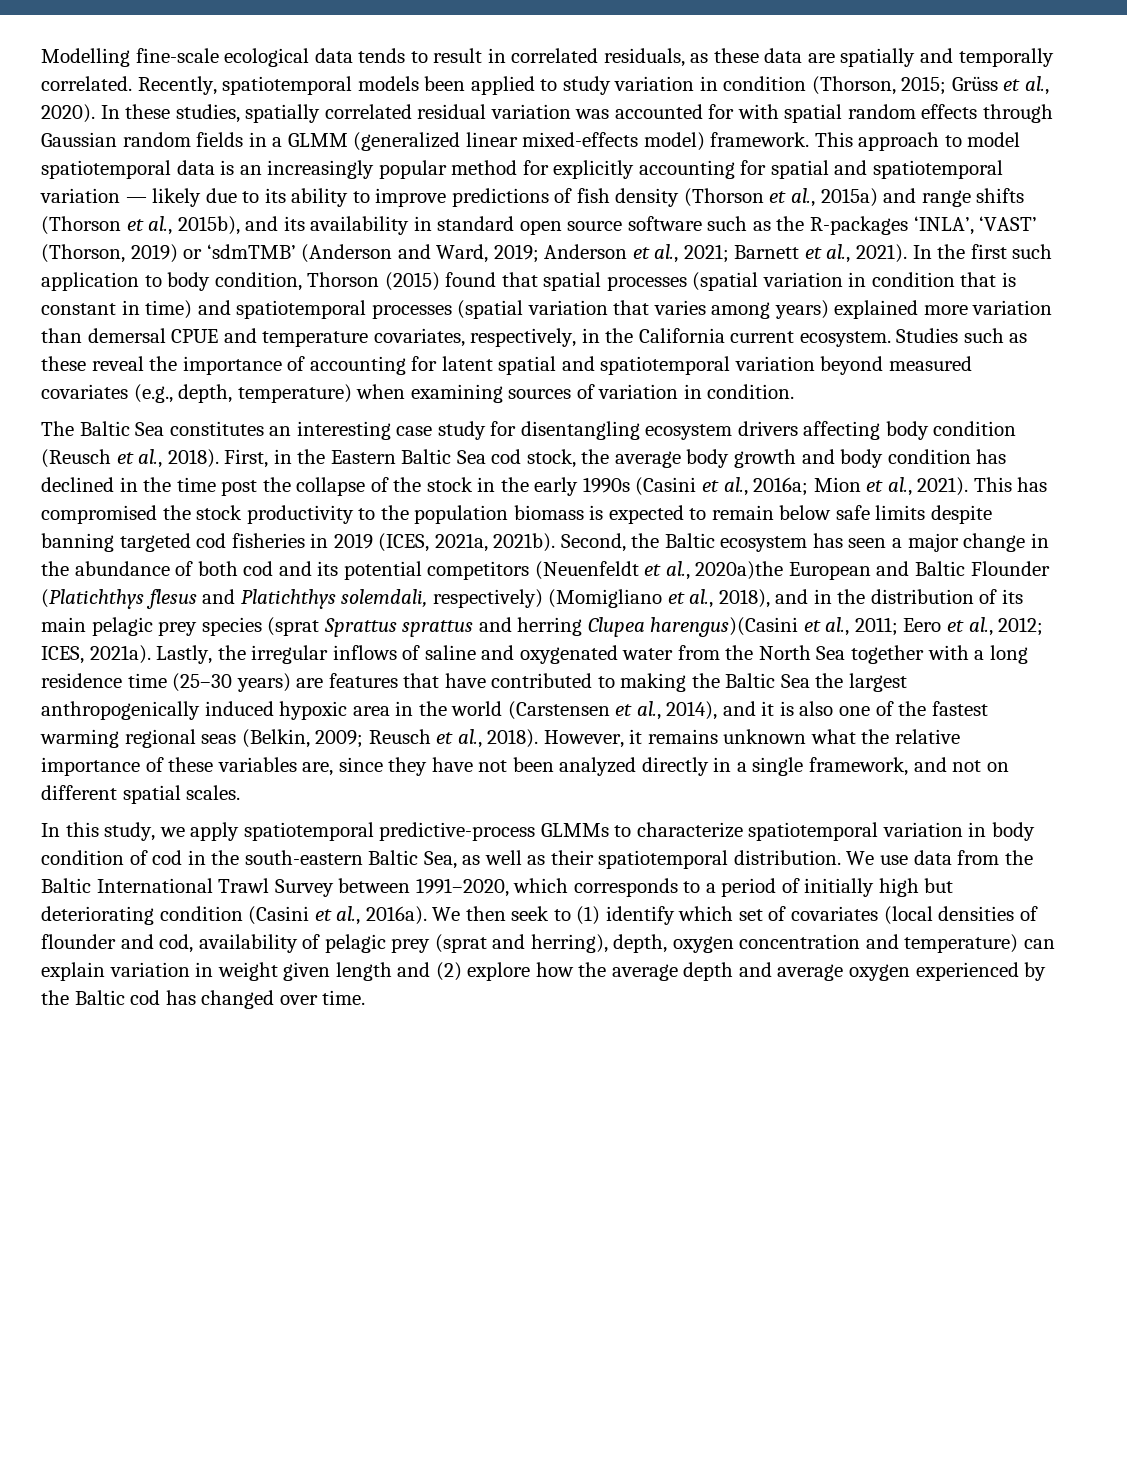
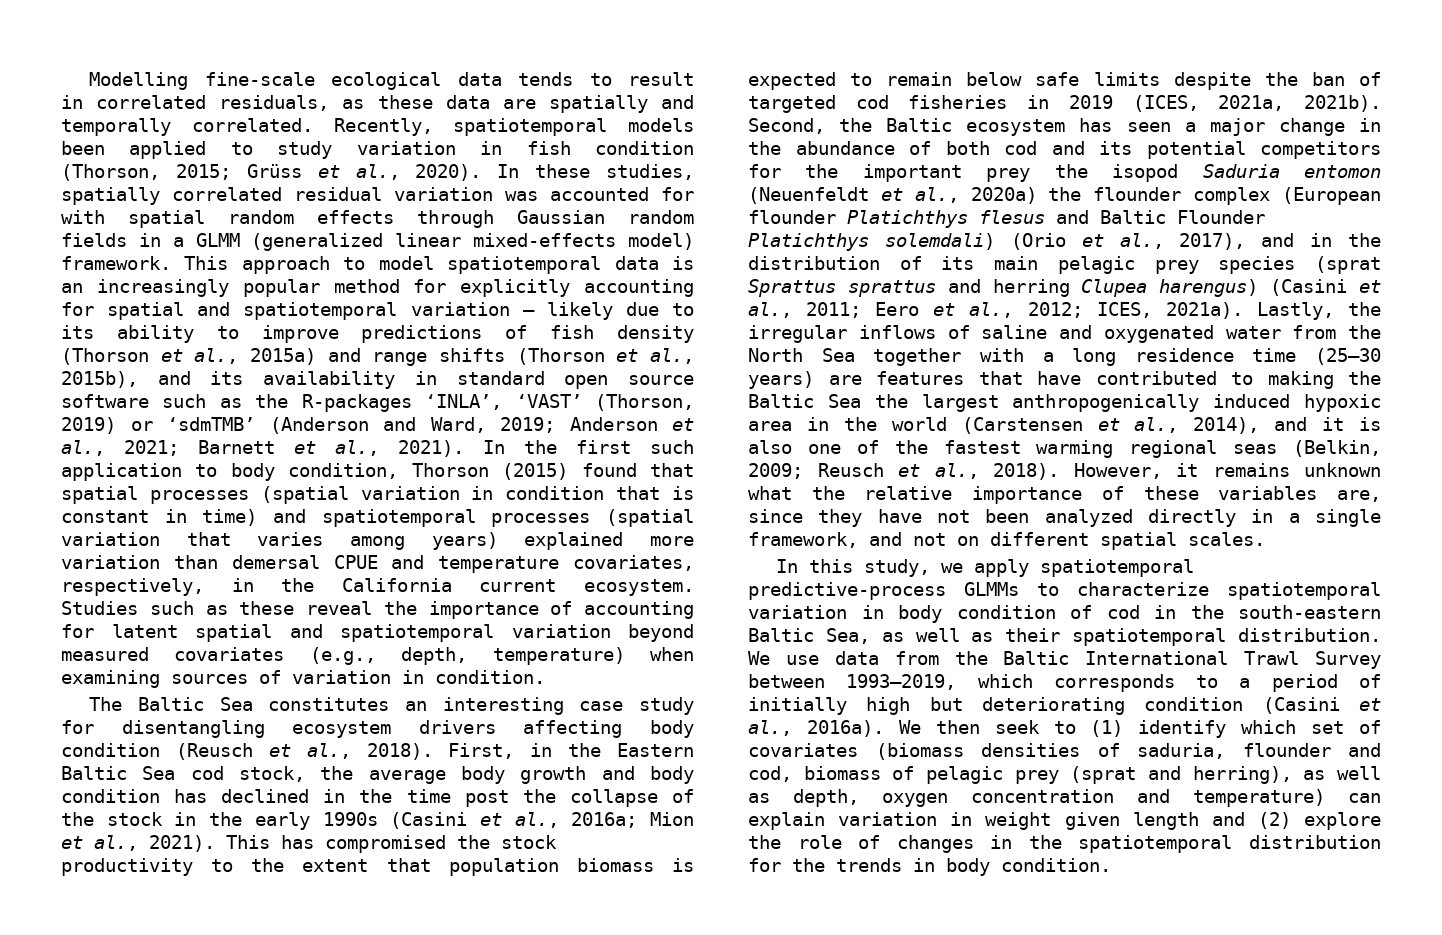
(718, 83) none -> [526,141,571,155] fish
(409, 512) none -> [302,858,431,872] extent that
[41,533,114,552] banning -> [1264,72,1381,86] the ban of
[534,561,1050,580] [41,589,770,609] (Neuenfeldt et al., 2020a)the European and Baltic Flounder (Platichthys flesus and Platichthys solemdali, respectively) (Momigliano et al., 2018), -> [748,164,1381,182] [748,187,1381,205] [748,210,1265,228] [748,233,1246,251] for the important prey the isopod Saduria entomon (Neuenfeldt et al., 2020a) the flounder complex (European flounder Platichthys flesus and Baltic Flounder Platichthys solemdali) (Orio et al., 2017),
[650,617,799,637] harengus)(Casini -> [1159,279,1348,297] harengus) (Casini
[415,878,509,897] 1991–2020, -> [846,674,957,690] 1993–2019,
[883,906,933,925] (local -> [875,743,964,760] (biomass
(1038, 913) none -> [1137,743,1225,759] saduria,
[198,934,298,953] availability -> [803,766,881,780] biomass
(608, 943) none -> [1303,766,1381,780] [748,793,770,803] as well as
[535,962,1047,981] [41,990,366,1009] how the average depth and average oxygen experienced by the Baltic cod has changed over time. -> [748,835,1381,853] [748,858,1111,876] the role of changes in the spatiotemporal distribution for the trends in body condition.

